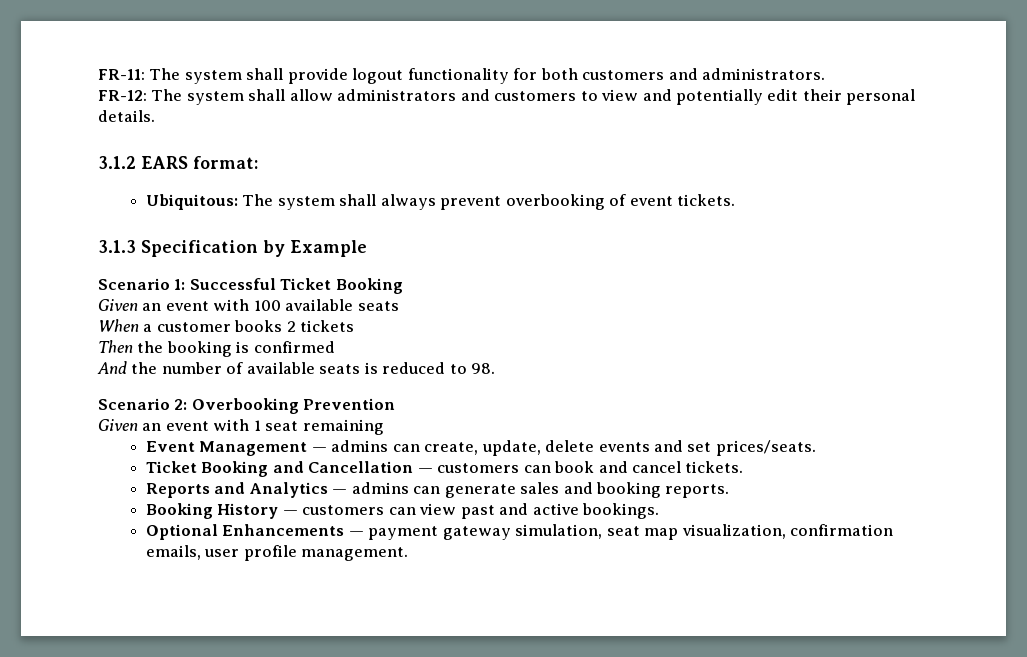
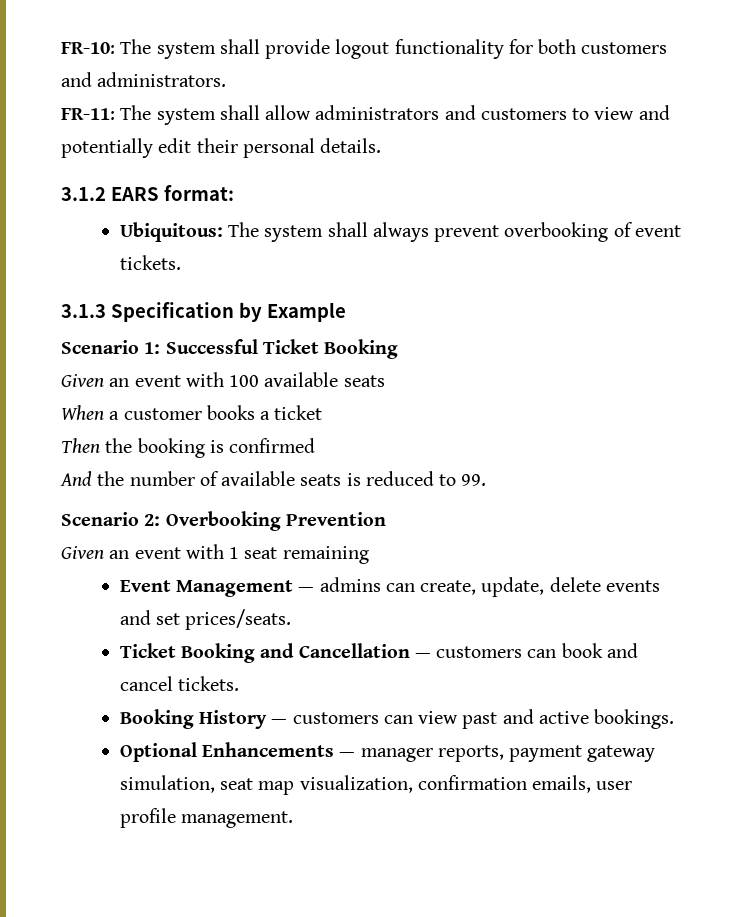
[98,69,145,80] FR-11: -> [61,42,115,54] FR-10:
[98,90,147,101] FR-12: -> [61,108,115,120] FR-11:
[286,320,355,332] 2 tickets -> [260,405,323,420] a ticket
[471,363,496,374] 98. -> [461,474,487,486] 99.
[145,482,730,498] // Reports and Analytics — admins can generate sales and booking reports. -> (240, 683) none
(364, 533) none -> [360,745,504,762] manager reports,

